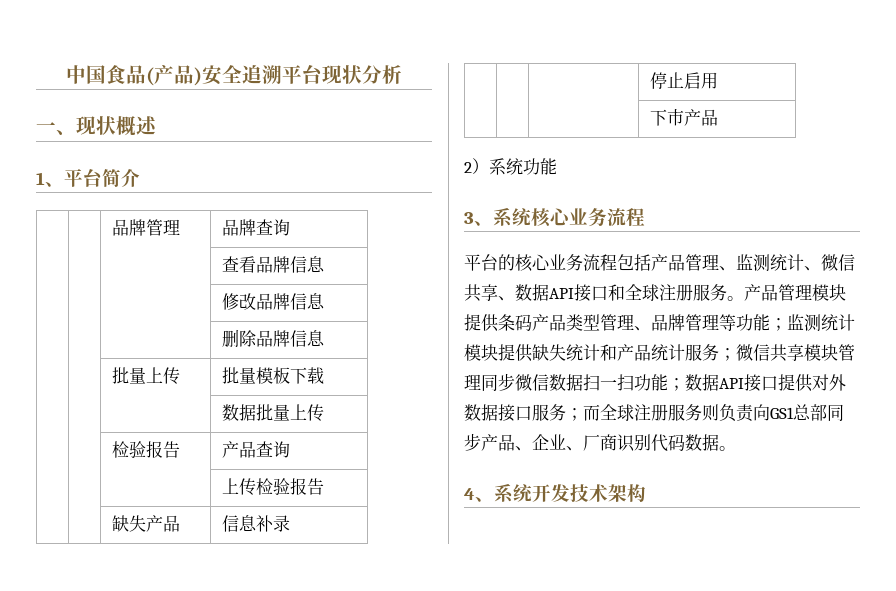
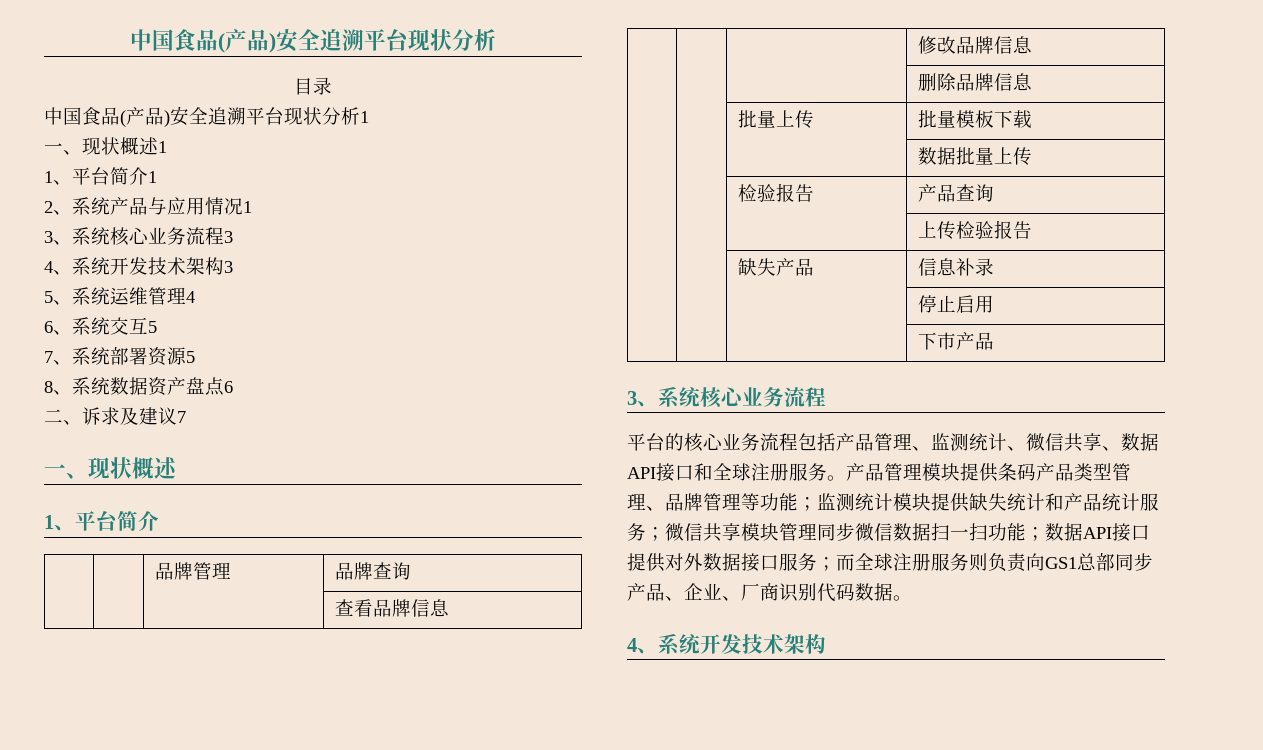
(402, 74) none -> [294,77,332,95] [44,106,369,127] [44,137,167,155] [44,167,157,185] [44,197,252,215] [44,227,233,246] [44,257,233,275] [44,287,195,305] [44,317,157,335] [44,347,195,366] [44,377,233,396] [44,407,186,425] // 目录 // 中国食品(产品)安全追溯平台现状分析1 // 一、现状概述1 // 1、平台简介1 // 2、系统产品与应用情况1 // 3、系统核心业务流程3 // 4、系统开发技术架构3 // 5、系统运维管理4 // 6、系统交互5 // 7、系统部署资源5 // 8、系统数据资产盘点6 // 二、诉求及建议7
[464,158,557,175] // 2）系统功能 -> (994, 341) none

